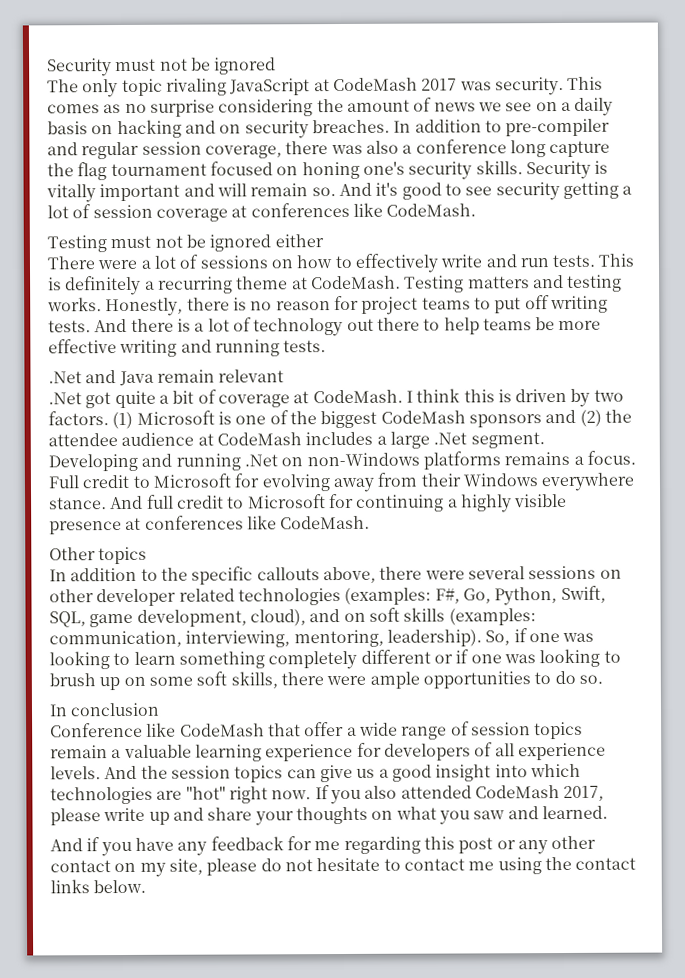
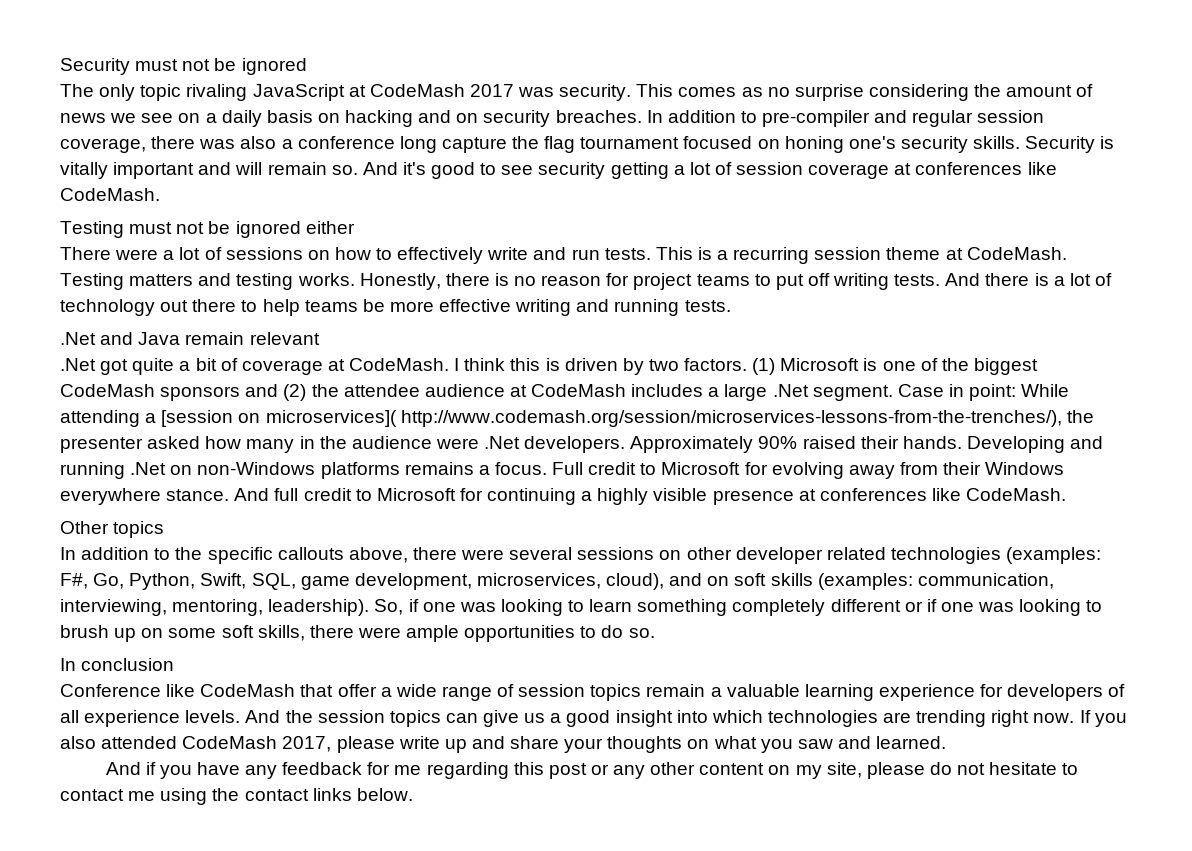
[65,275,142,296] definitely -> (712, 253) none
(233, 285) none -> [814,247,882,260] session
(545, 440) none -> [897,384,1070,401] [60,410,1094,427] [60,436,962,453] Case in point: While attending a [session on microservices]( http://www.codemash.org/session/microservices-lessons-from-the-trenches/), the presenter asked how many in the audience were .Net developers. Approximately 90% raised their hands.
(247, 618) none -> [476,573,601,589] microservices,
[185,786,226,800] "hot" -> [916,710,987,727] trending
[50,860,111,873] contact -> [699,763,765,775] content

